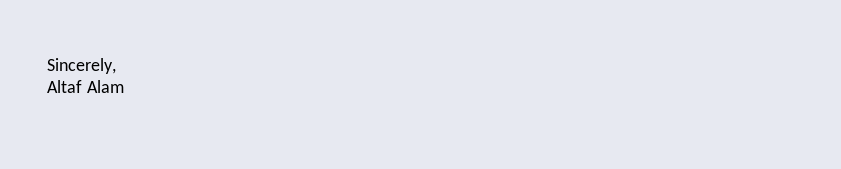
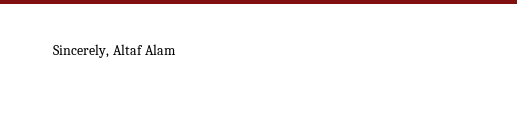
(116, 66) // -> (109, 51) none

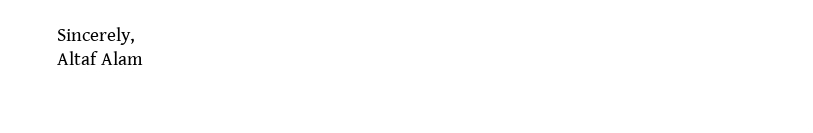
(109, 51) none -> (135, 36) //

